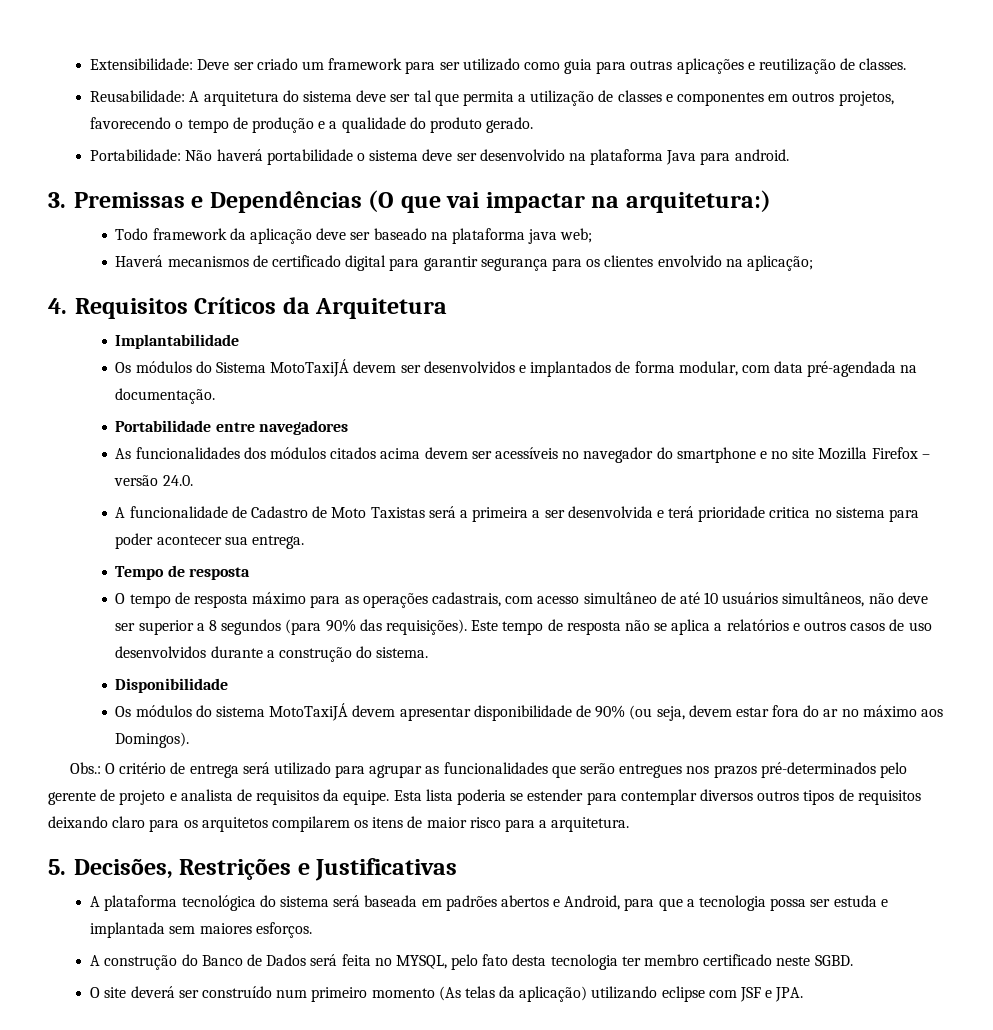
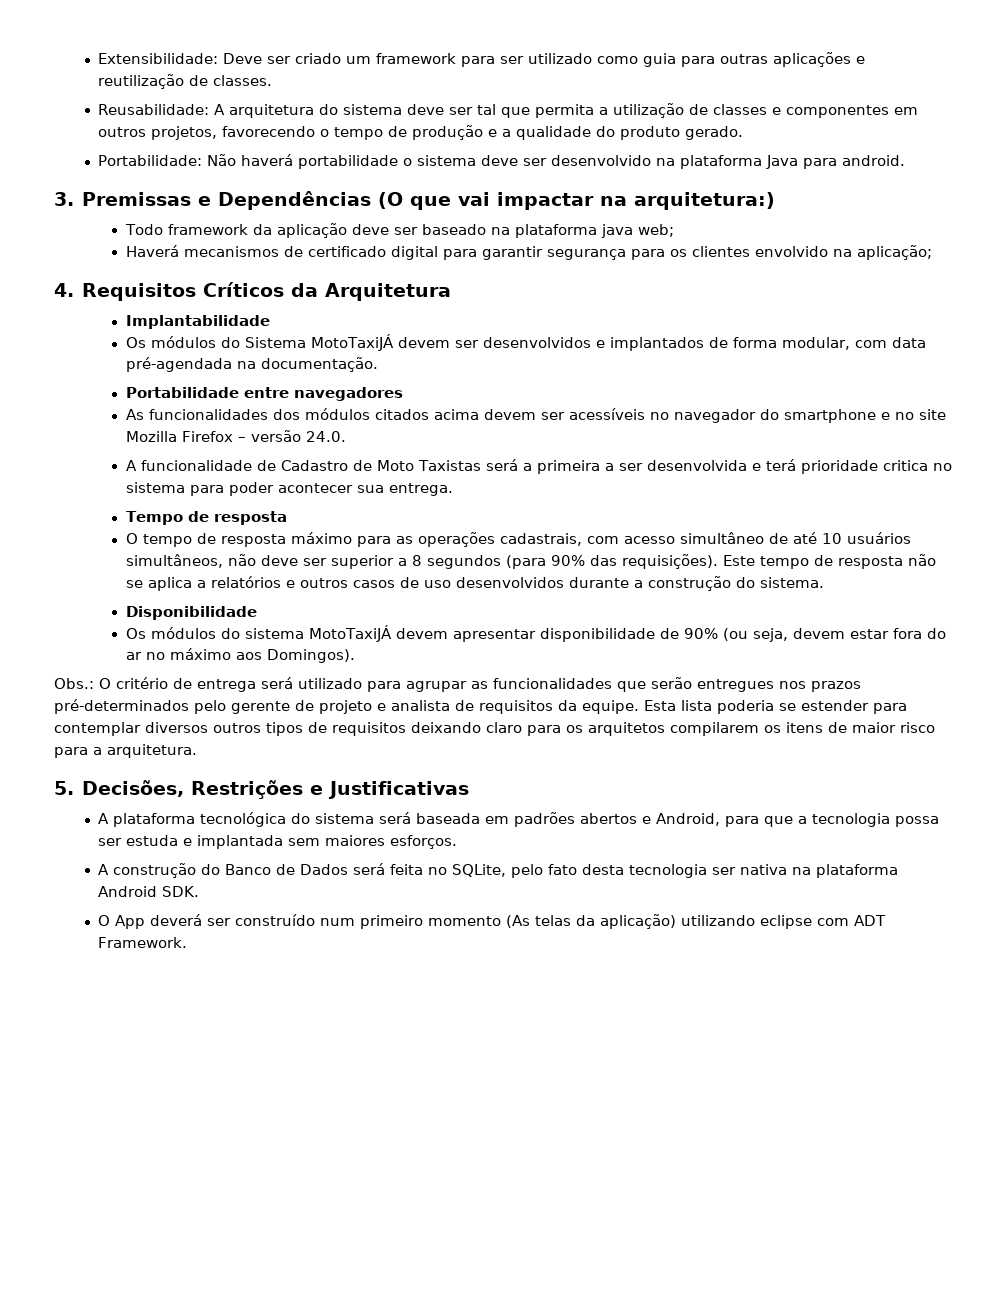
[395,955,447,969] MYSQL, -> [452,864,507,877] SQLite,
[621,954,853,966] [90,987,127,998] ter membro certificado neste SGBD. // O site -> [712,864,899,878] [98,886,200,897] [98,915,146,929] ser nativa na plataforma Android SDK. // O App
[740,987,804,1002] JSF e JPA. -> [854,915,887,926] [98,937,188,948] ADT Framework.

